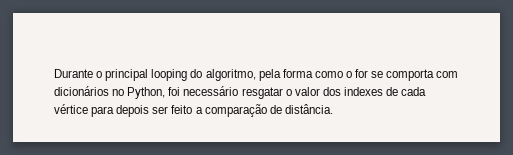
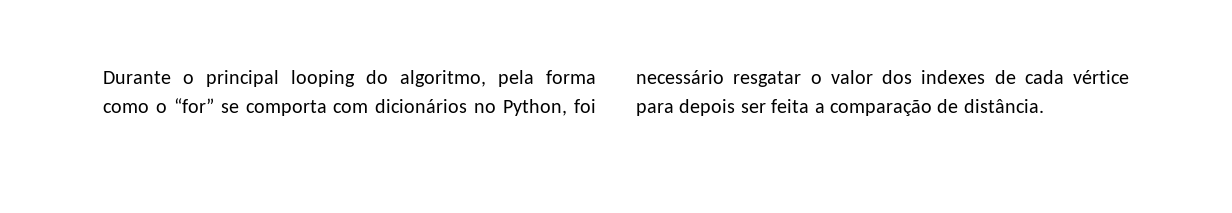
[355,69,369,78] for -> [173,98,214,113] “for”
[171,105,193,114] feito -> [771,99,810,113] feita

